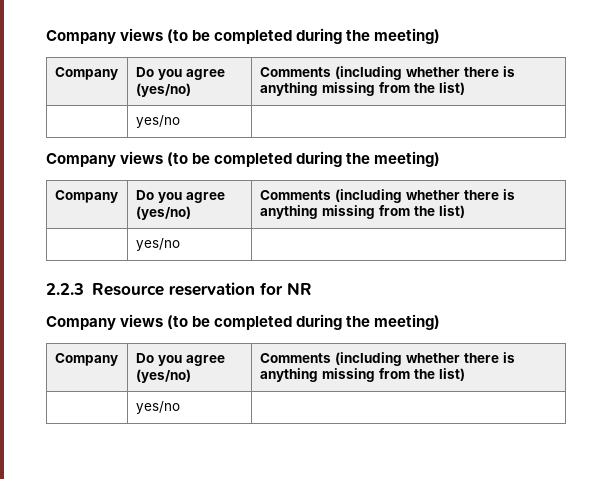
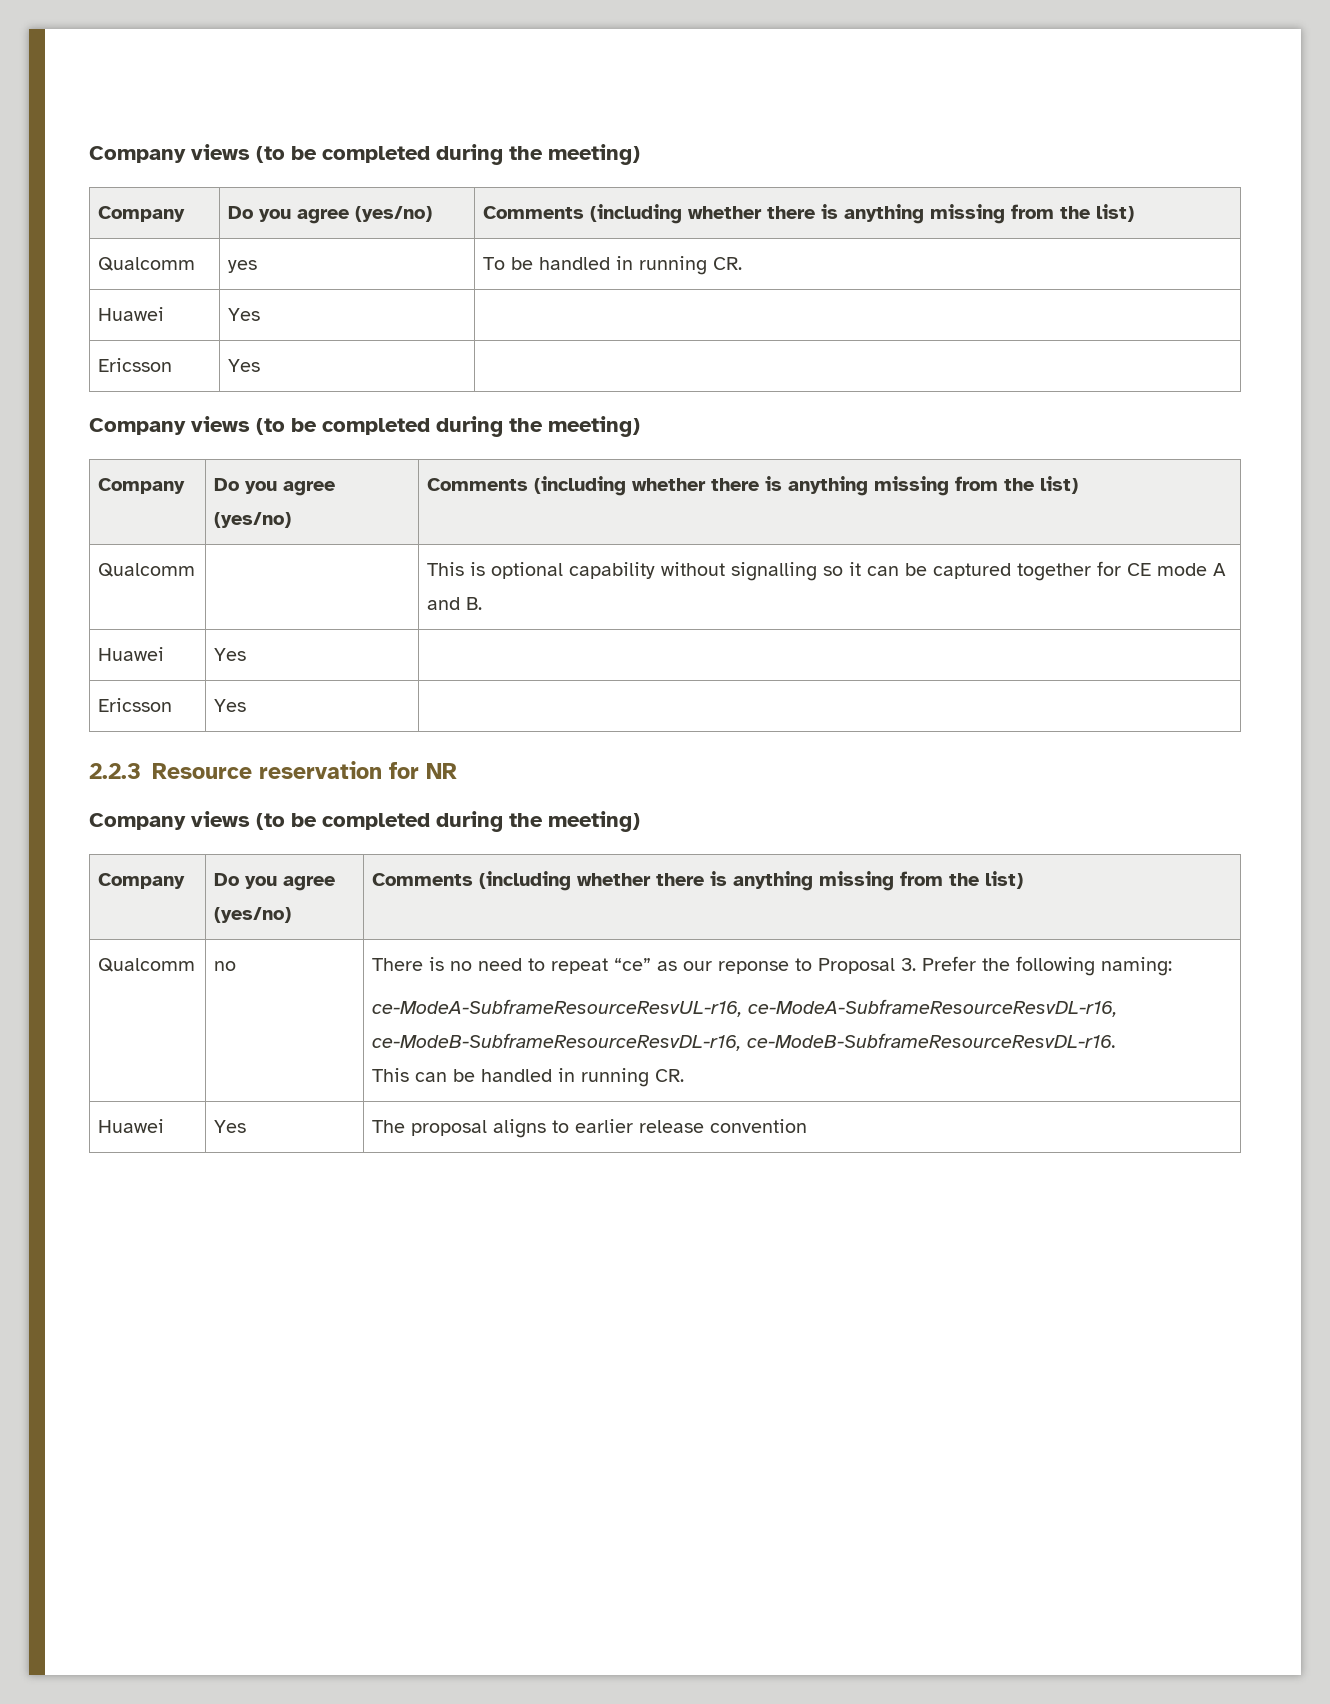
[135,115,180,128] | yes/no -> [98,257,196,271] [228,260,258,273] [483,256,743,275] [98,307,165,321] [228,308,261,321] [98,358,173,372] [228,359,261,372] Qualcomm | yes | To be handled in running CR. // Huawei | Yes | // Ericsson | Yes
[135,238,180,251] | yes/no -> [98,563,196,577] [427,561,1227,581] [427,597,483,610] [98,647,165,661] [214,648,247,661] [98,698,173,712] [214,699,247,712] Qualcomm | | This is optional capability without signalling so it can be captured together for CE mode A and B. // Huawei | Yes | // Ericsson | Yes
[135,401,180,414] | yes/no | -> [98,958,196,972] [214,961,237,971] [372,956,1173,976] [372,999,1118,1017] [372,1033,1117,1051] [372,1068,685,1087] [98,1119,165,1133] [214,1120,247,1133] [372,1119,808,1138] Qualcomm | no | There is no need to repeat “ce” as our reponse to Proposal 3. Prefer the following naming: // ce-ModeA-SubframeResourceResvUL-r16, ce-ModeA-SubframeResourceResvDL-r16, ce-ModeB-SubframeResourceResvDL-r16, ce-ModeB-SubframeResourceResvDL-r16. // This can be handled in running CR. // Huawei | Yes | The proposal aligns to earlier release convention

